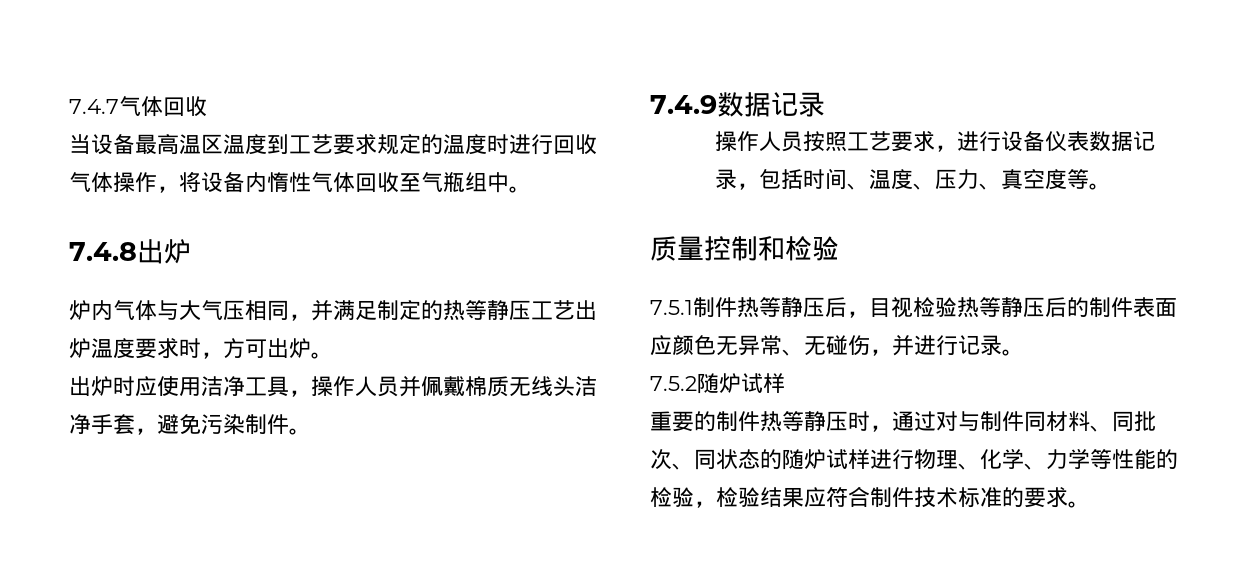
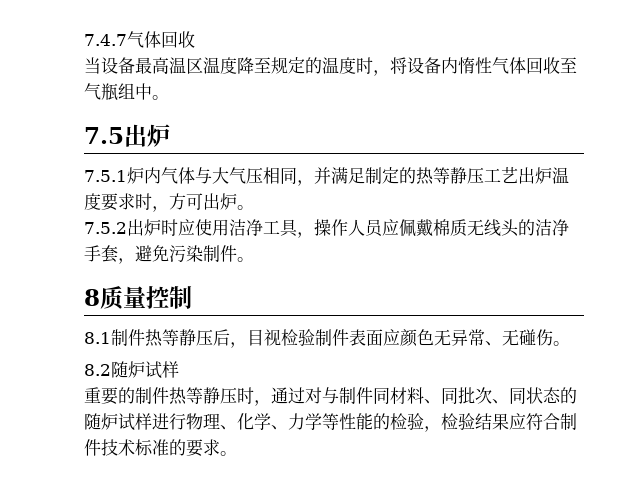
[267,134,377,155] 到工艺要求 -> [237,57,271,74] 降至
[509,134,597,155] [69,172,157,193] 进行回收气体操作 -> (373, 65) none
[69,242,137,261] 7.4.8 -> [84,127,124,144] 7.5
(191, 251) none -> [84,170,127,182] 7.5.1
(333, 355) none -> [84,222,127,234] 7.5.2
[399,376,421,397] 并 -> [382,219,399,236] 应
(575, 386) none -> [518,219,535,236] 的
[650,92,825,117] [715,131,1156,152] [715,168,1112,190] 7.4.9数据记录 // 操作人员按照工艺要求，进行设备仪表数据记录，包括时间、温度、压力、真空度等。 // -> [84,289,100,306] 8
[758,236,839,261] [650,300,693,315] 和检验 // 7.5.1 -> [84,332,111,344] // 8.1
[957,297,1089,318] 热等静压后的 -> (315, 337) none
[870,335,1024,356] [650,376,697,391] ，并进行记录。 // 7.5.2 -> [553,341,570,346] [84,364,111,376] 。 // 8.2

